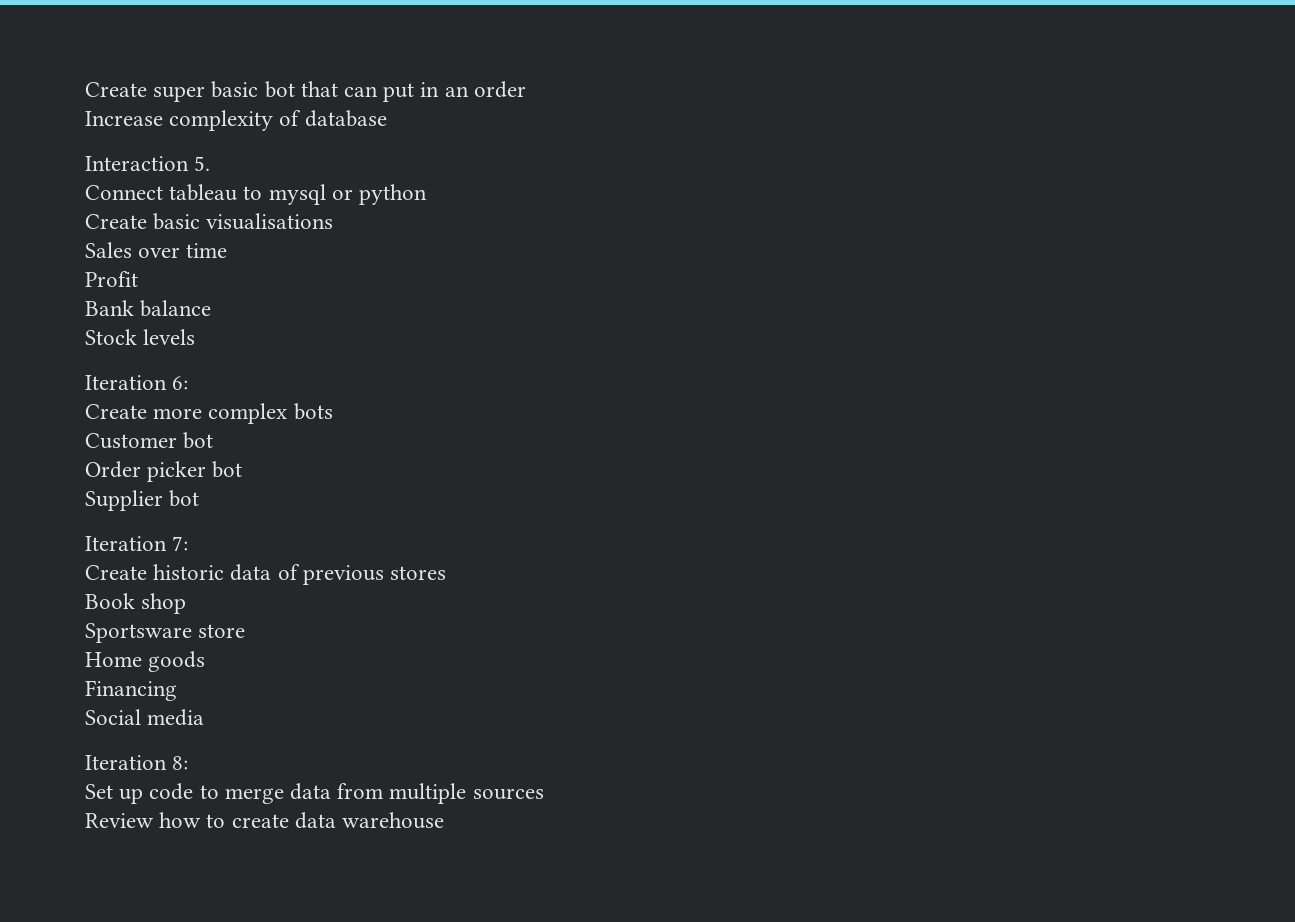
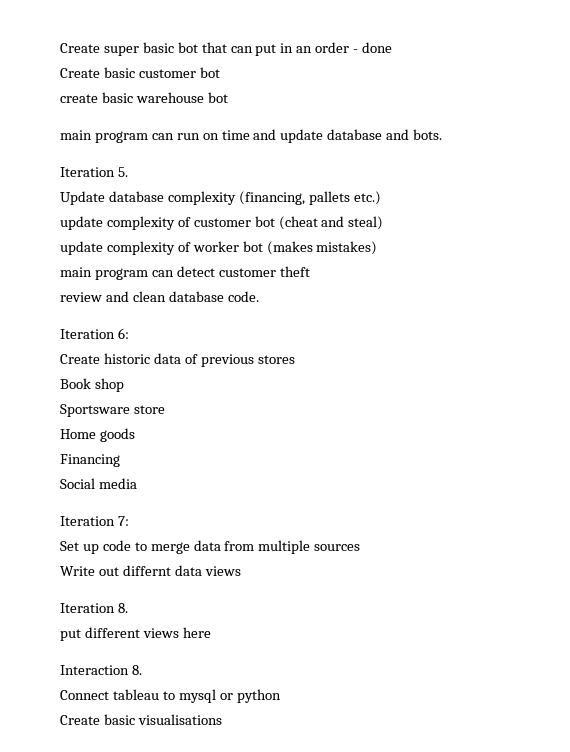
[85,110,387,131] [85,156,211,171] [85,184,428,205] [85,213,334,230] [85,242,228,258] [85,271,138,287] [85,300,212,317] [85,329,196,345] [85,375,189,390] [85,403,333,424] [85,432,214,449] [85,461,243,482] [85,490,200,511] [85,536,189,551] // Increase complexity of database // Interaction 5. // Connect tableau to mysql or python // Create basic visualisations // Sales over time // Profit // Bank balance // Stock levels // Iteration 6: // Create more complex bots // Customer bot // Order picker bot // Supplier bot // Iteration 7: -> [353,42,393,53] [60,67,220,78] [60,92,228,103] [60,129,443,143] [60,167,128,177] [60,191,381,205] [60,216,384,230] [60,241,378,255] [60,266,310,280] [60,291,259,302] [60,328,129,339] - done // Create basic customer bot // create basic warehouse bot // main program can run on time and update database and bots. // Iteration 5. // Update database complexity (financing, pallets etc.) // update complexity of customer bot (cheat and steal) // update complexity of worker bot (makes mistakes) // main program can detect customer theft // review and clean database code. // Iteration 6:
[172,756,189,770] 8: -> [117,516,129,526] 7:
[85,812,445,829] Review how to create data warehouse -> [60,565,241,576] [60,603,128,613] [60,627,211,641] [60,665,142,675] [60,689,281,703] [60,714,222,725] Write out differnt data views // Iteration 8. // put different views here // Interaction 8. // Connect tableau to mysql or python // Create basic visualisations

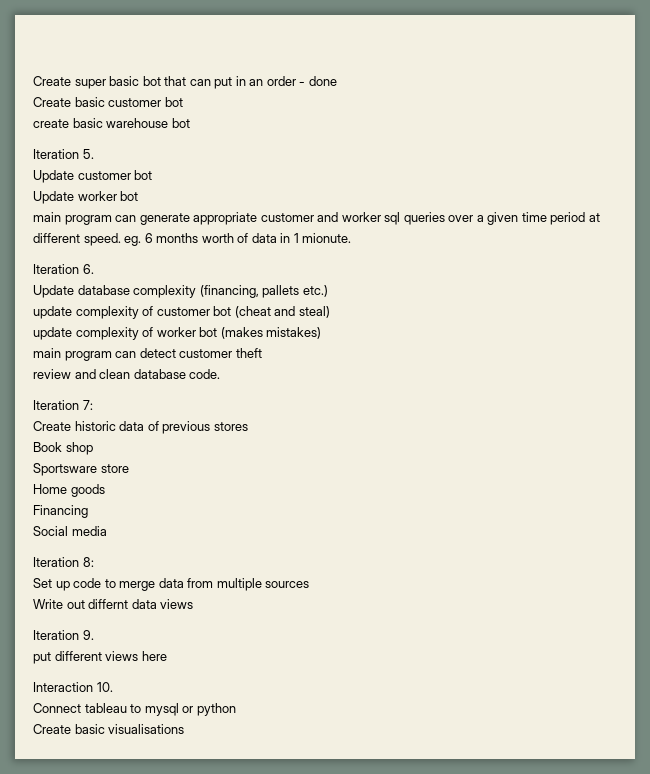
[60,129,443,143] [60,167,128,177] main program can run on time and update database and bots. // Iteration 5. -> [33,149,94,159] [33,170,153,183] [33,191,139,204] [33,212,600,225] [33,233,352,246] [33,264,94,274] Iteration 5. // Update customer bot // Update worker bot // main program can generate appropriate customer and worker sql queries over a given time period at different speed. eg. 6 months worth of data in 1 mionute. // Iteration 6.
[117,328,129,339] 6: -> [82,400,93,410] 7:
[117,516,129,526] 7: -> [82,557,94,567] 8:
[117,603,128,613] 8. -> [82,630,94,640] 9.
[131,665,142,675] 8. -> [96,682,113,692] 10.

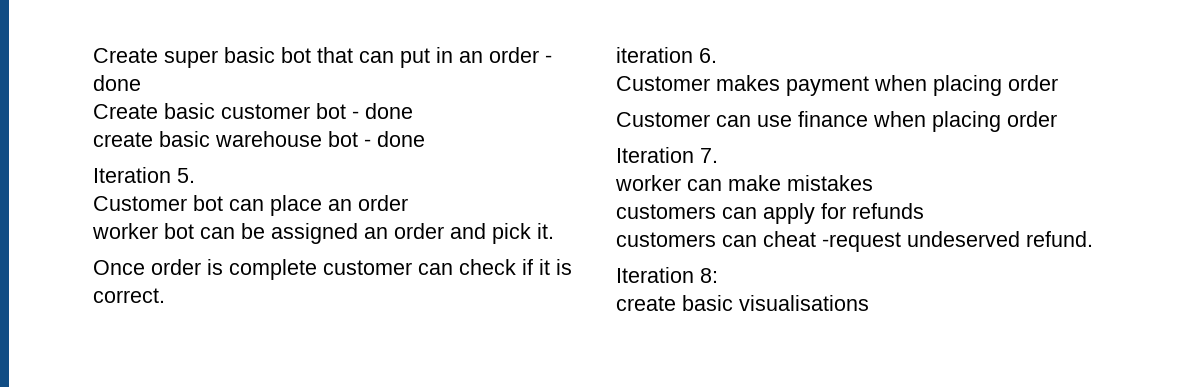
(183, 102) none -> [352,103,413,119] - done
(190, 123) none -> [364,131,425,147] - done
[33,170,153,183] [33,191,139,204] [33,212,600,225] [33,233,352,246] [33,264,94,274] [33,285,328,298] [33,306,330,319] [33,327,322,340] [33,348,262,361] [33,369,221,379] [33,400,93,410] [33,421,248,434] [33,442,93,455] [33,463,129,476] [33,484,105,497] [33,505,88,518] [33,526,107,536] [33,557,94,567] [33,578,310,591] [33,599,194,609] [33,630,94,640] [33,651,167,664] [33,682,113,692] [33,703,236,716] [33,724,71,734] Update customer bot // Update worker bot // main program can generate appropriate customer and worker sql queries over a given time period at different speed. eg. 6 months worth of data in 1 mionute. // Iteration 6. // Update database complexity (financing, pallets etc.) // update complexity of customer bot (cheat and steal) // update complexity of worker bot (makes mistakes) // main program can detect customer theft // review and clean database code. // Iteration 7: // Create historic data of previous stores // Book shop // Sportsware store // Home goods // Financing // Social media // Iteration 8: // Set up code to merge data from multiple sources // Write out differnt data views // Iteration 9. // put different views here // Interaction 10. // Connect tableau to mysql or python // Create -> [93,195,408,216] [92,223,554,244] [93,259,572,280] [93,288,165,303] [616,47,717,63] [616,75,1058,96] [616,111,1057,132] [616,147,718,163] [615,175,873,191] [616,203,924,224] [616,231,1093,252] [616,267,718,283] [616,296,676,311] Customer bot can place an order // worker bot can be assigned an order and pick it. // Once order is complete customer can check if it is correct. // iteration 6. // Customer makes payment when placing order // Customer can use finance when placing order // Iteration 7. // worker can make mistakes // customers can apply for refunds // customers can cheat -request undeserved refund. // Iteration 8: // create

